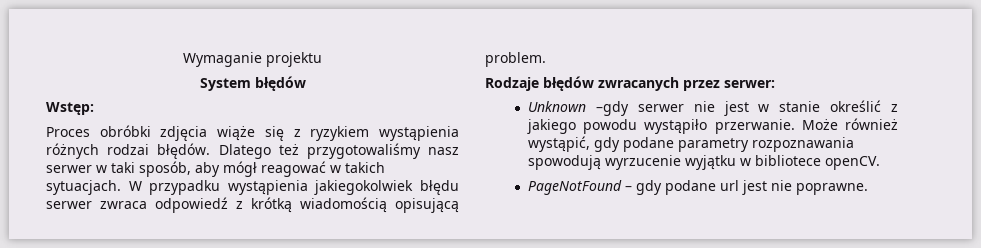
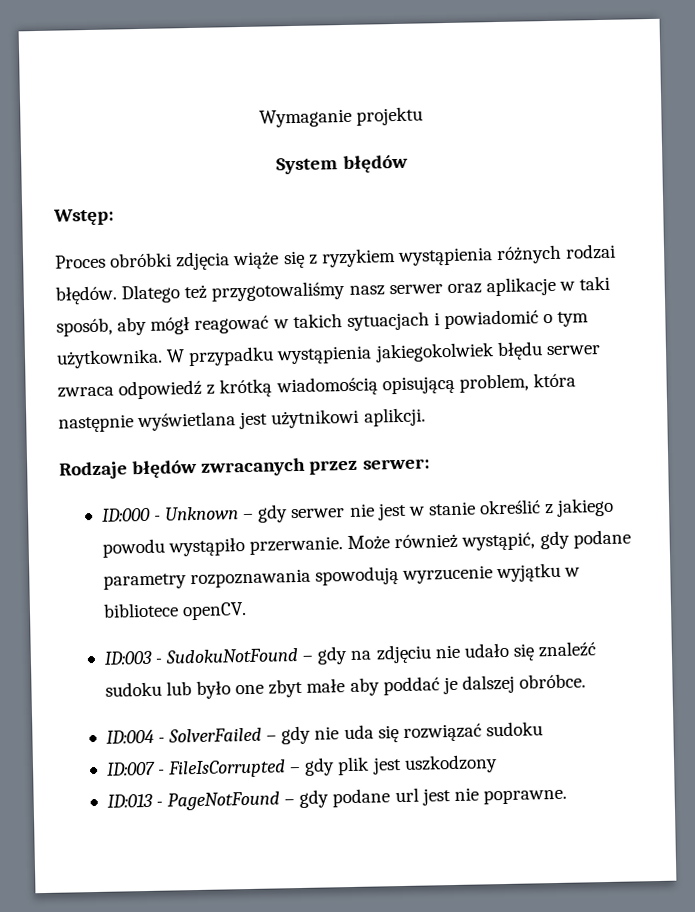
(92, 169) none -> [446,276,556,297] oraz aplikacje
[46,180,121,195] sytuacjach. -> [346,309,590,331] [56,348,163,369] sytuacjach i powiadomić o tym użytkownika.
[485,52,546,67] problem. -> [458,372,576,393] [58,407,426,433] problem, która następnie wyświetlana jest użytnikowi aplikcji.
[528,101,629,116] Unknown –gdy -> [100,504,289,523] ID:000 - Unknown – gdy
(881, 163) none -> [103,641,597,665] [104,673,587,699] [105,721,544,745] [105,754,498,779] [106,793,163,808] ID:003 - SudokuNotFound – gdy na zdjęciu nie udało się znaleźć sudoku lub było one zbyt małe aby poddać je dalszej obróbce. // ID:004 - SolverFailed – gdy nie uda się rozwiązać sudoku // ID:007 - FileIsCorrupted – gdy plik jest uszkodzony // ID:013 -

